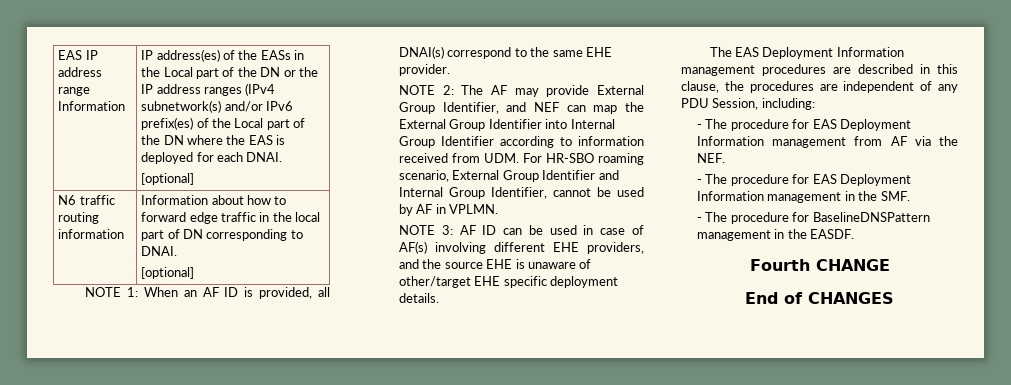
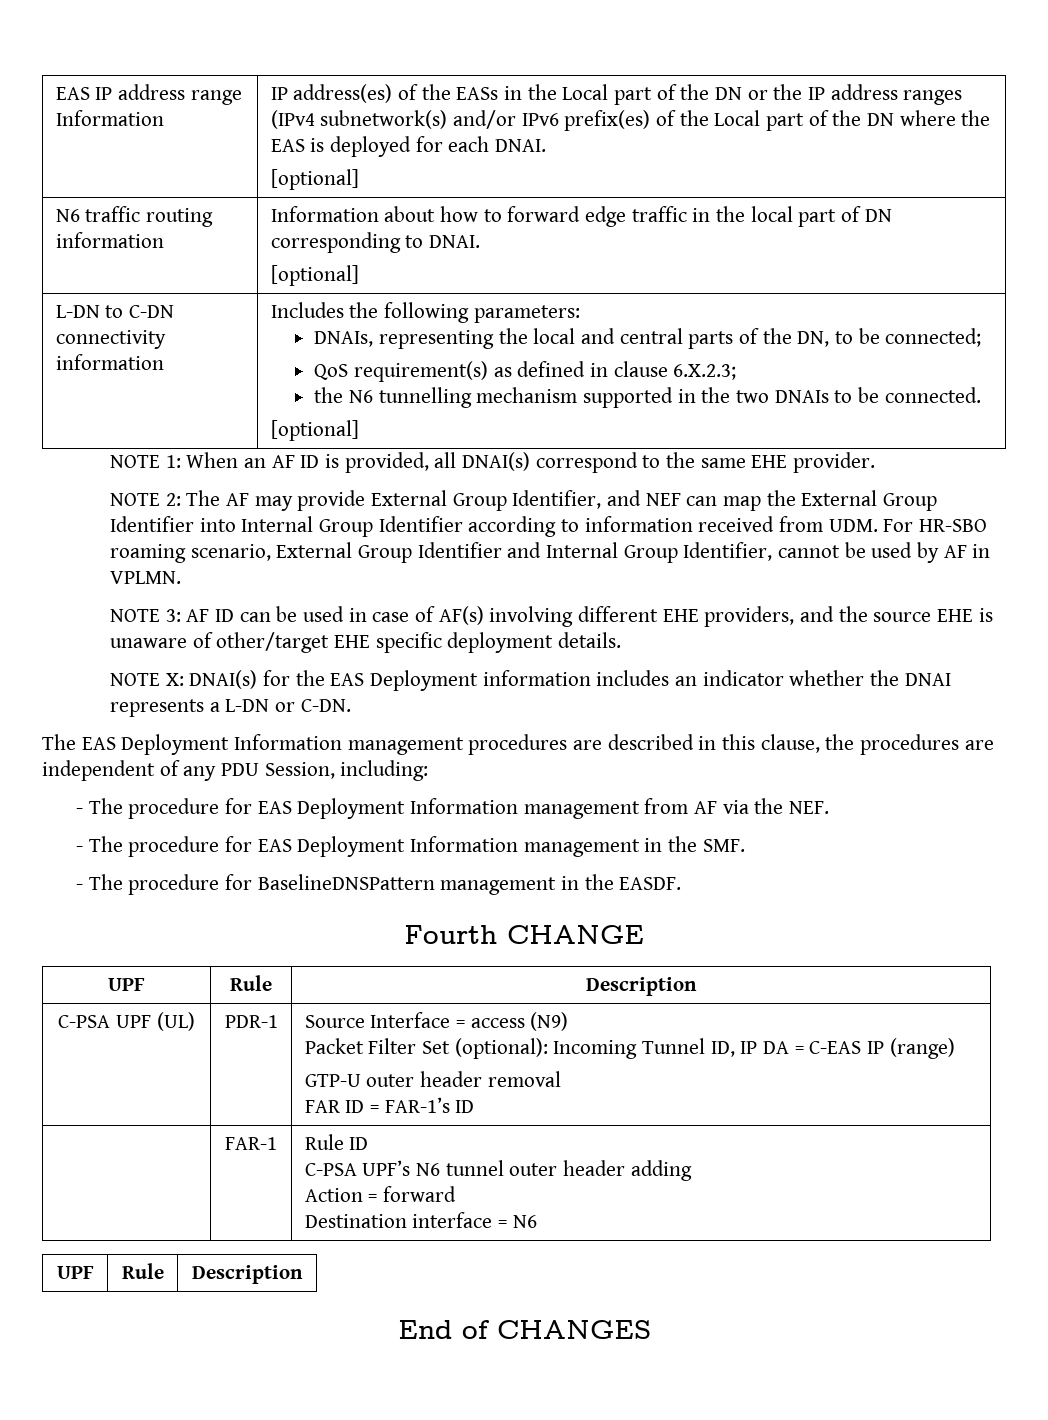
(195, 273) none -> [55,305,175,318] [55,330,166,349] [55,354,164,370] [270,302,580,323] [314,328,982,349] [314,361,737,382] [314,387,981,408] [270,420,359,441] // L-DN to C-DN connectivity information | Includes the following parameters: // DNAIs, representing the local and central parts of the DN, to be connected; // QoS requirement(s) as defined in clause 6.X.2.3; // the N6 tunnelling mechanism supported in the two DNAIs to be connected. // [optional]
(440, 298) none -> [109,670,951,691] [109,699,351,717] // NOTE X: DNAI(s) for the EAS Deployment information includes an indicator whether the DNAI represents a L-DN or C-DN.
(890, 265) none -> [108,978,145,991] [230,975,272,991] [586,977,697,996] [58,1012,195,1031] [224,1015,278,1028] [304,1012,569,1031] [304,1038,955,1059] [304,1071,561,1087] [304,1097,475,1113] [225,1137,277,1150] [304,1134,369,1150] [304,1160,692,1181] [304,1186,457,1202] [304,1212,537,1228] [56,1266,94,1279] [121,1263,164,1279] [192,1265,303,1284] // UPF | Rule | Description // C-PSA UPF (UL) | PDR-1 | Source Interface = access (N9) // Packet Filter Set (optional): Incoming Tunnel ID, IP DA = C-EAS IP (range) // GTP-U outer header removal // FAR ID = FAR-1’s ID // | FAR-1 | Rule ID // C-PSA UPF’s N6 tunnel outer header adding // Action = forward // Destination interface = N6 // UPF | Rule | Description

